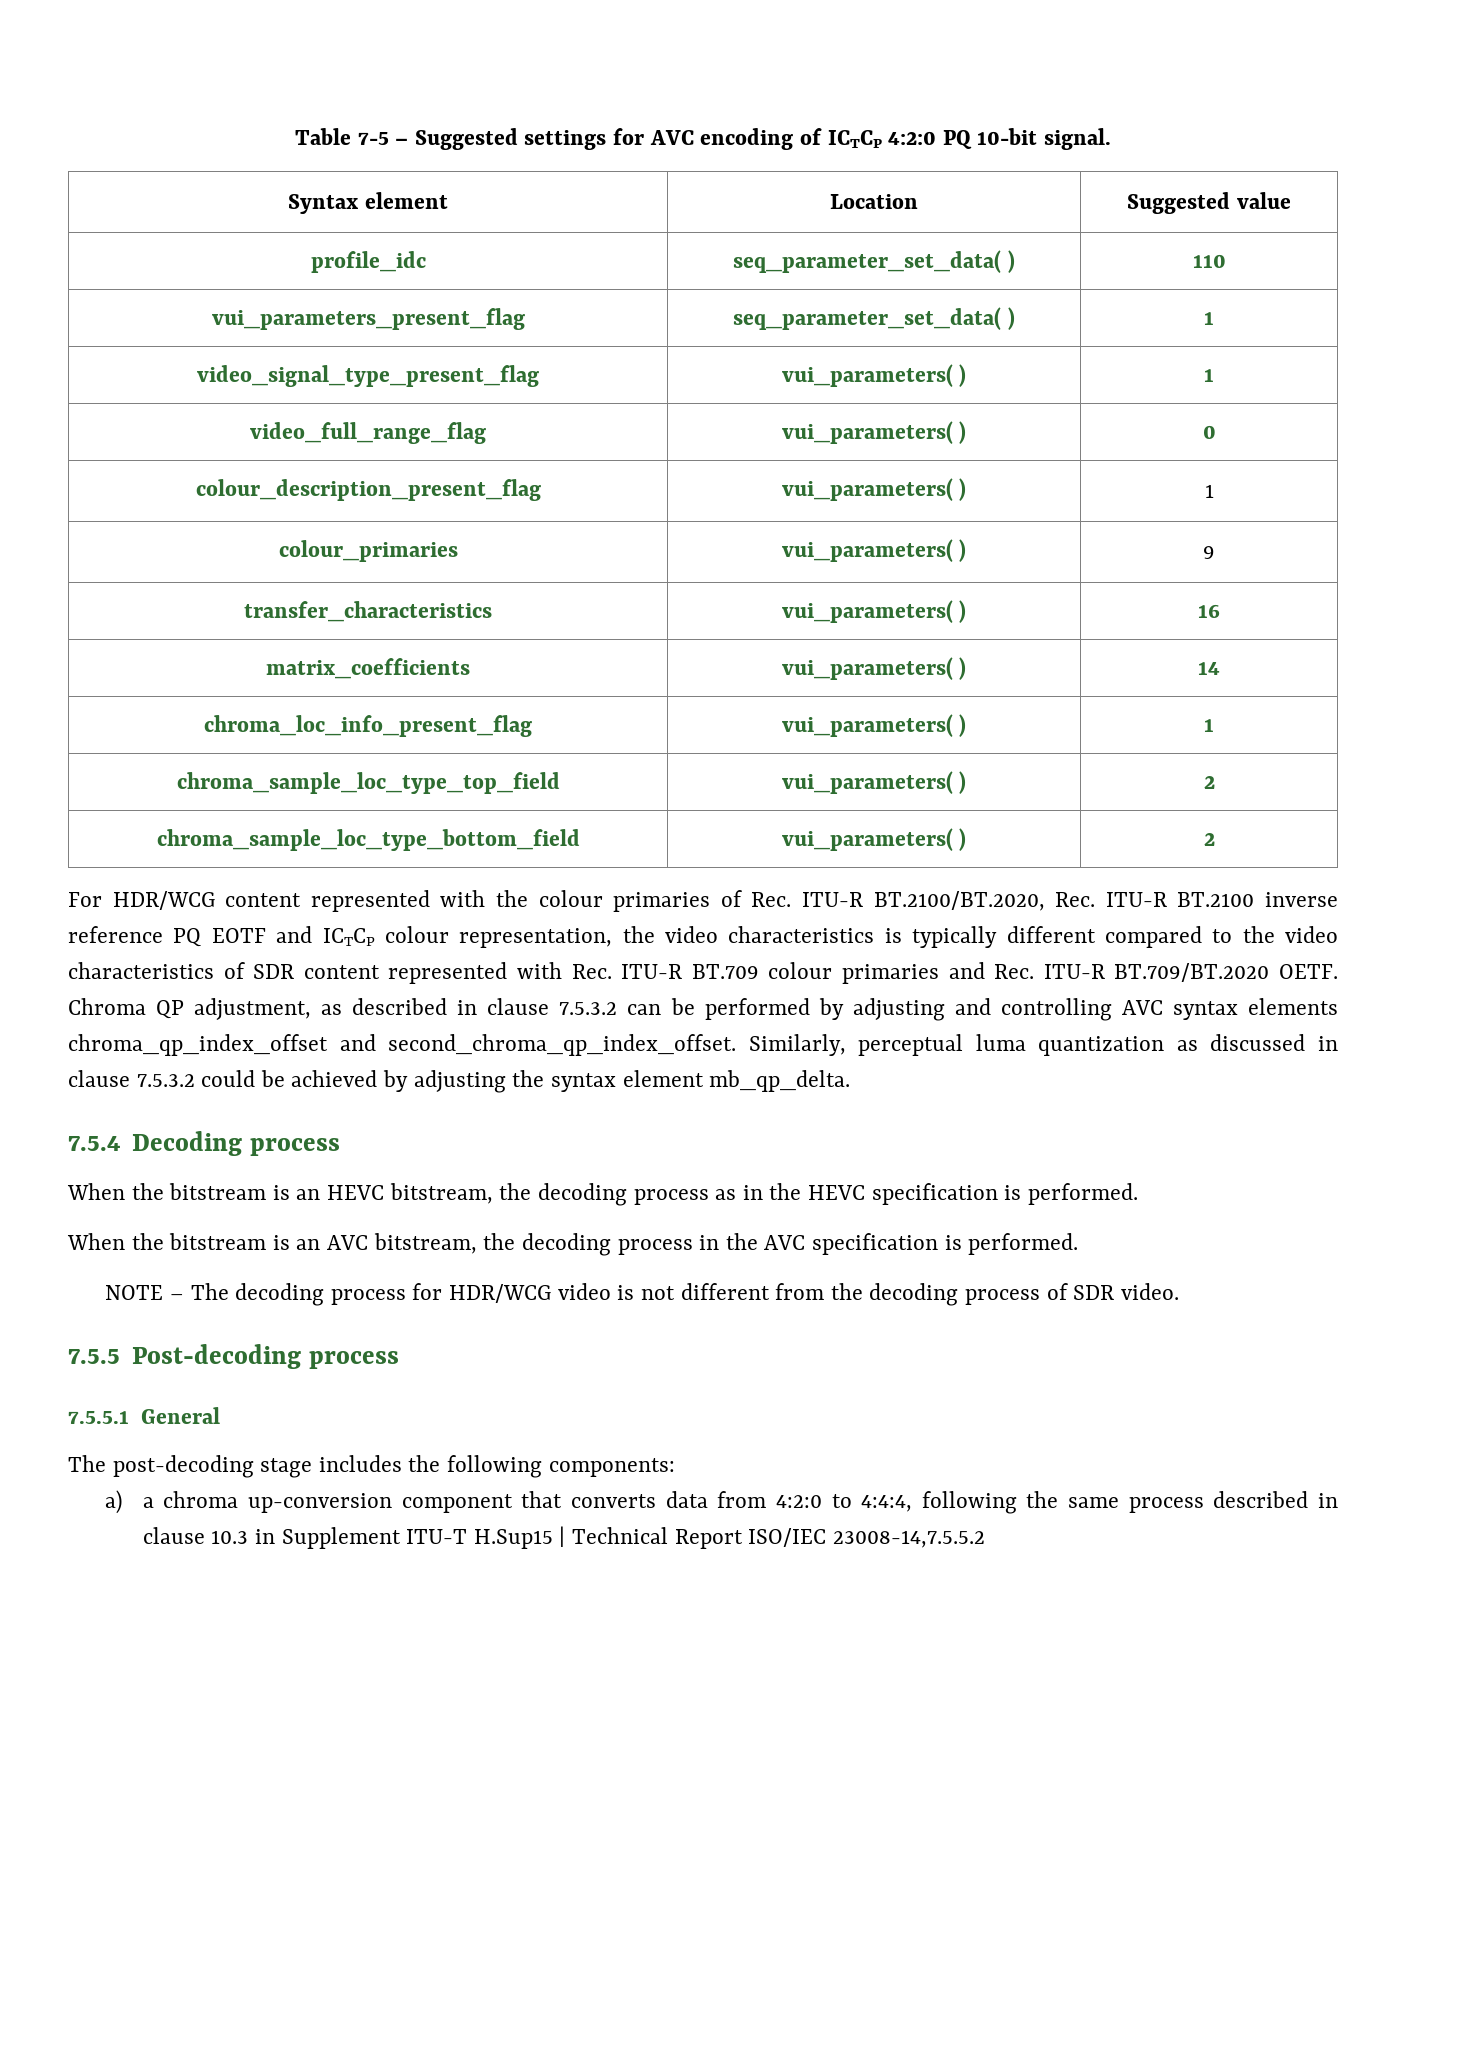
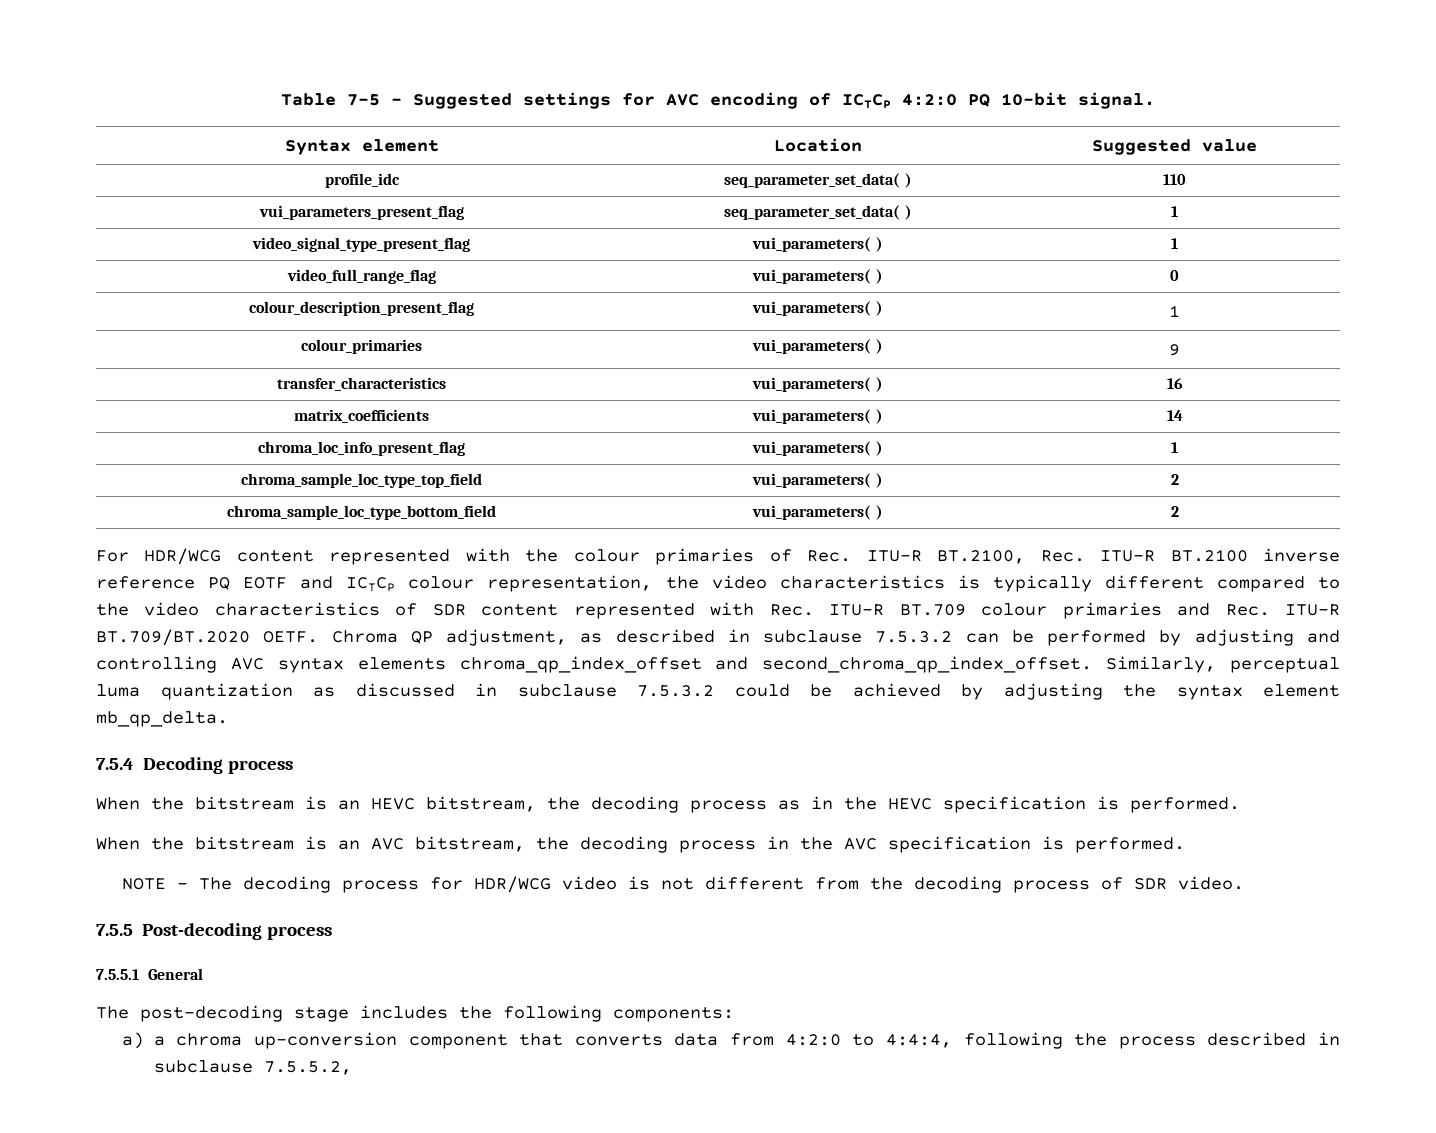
[873,891,1045,911] BT.2100/BT.2020, -> [937,549,1026,564] BT.2100,
[487,998,550,1015] clause -> [763,630,863,643] subclause
[68,1070,130,1087] clause -> [517,684,617,697] subclause
[1068,1497,1120,1508] same -> (1108, 1039) none
[142,1526,985,1549] clause 10.3 in Supplement ITU-T H.Sup15 | Technical Report ISO/IEC 23008-14,7.5.5.2 -> [153,1060,352,1075] subclause 7.5.5.2,

